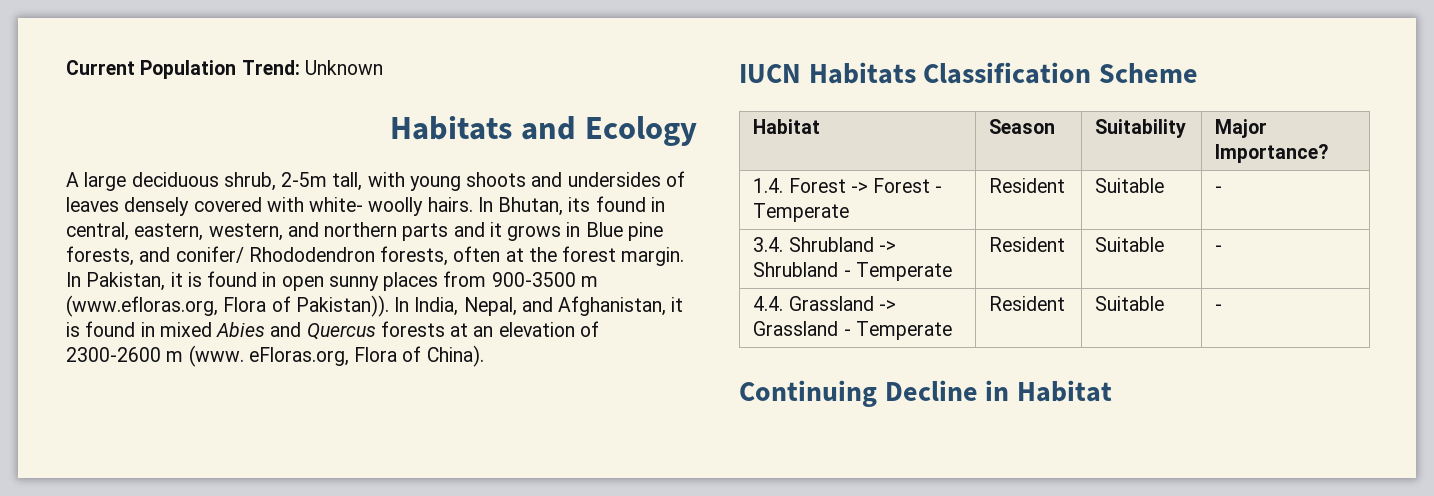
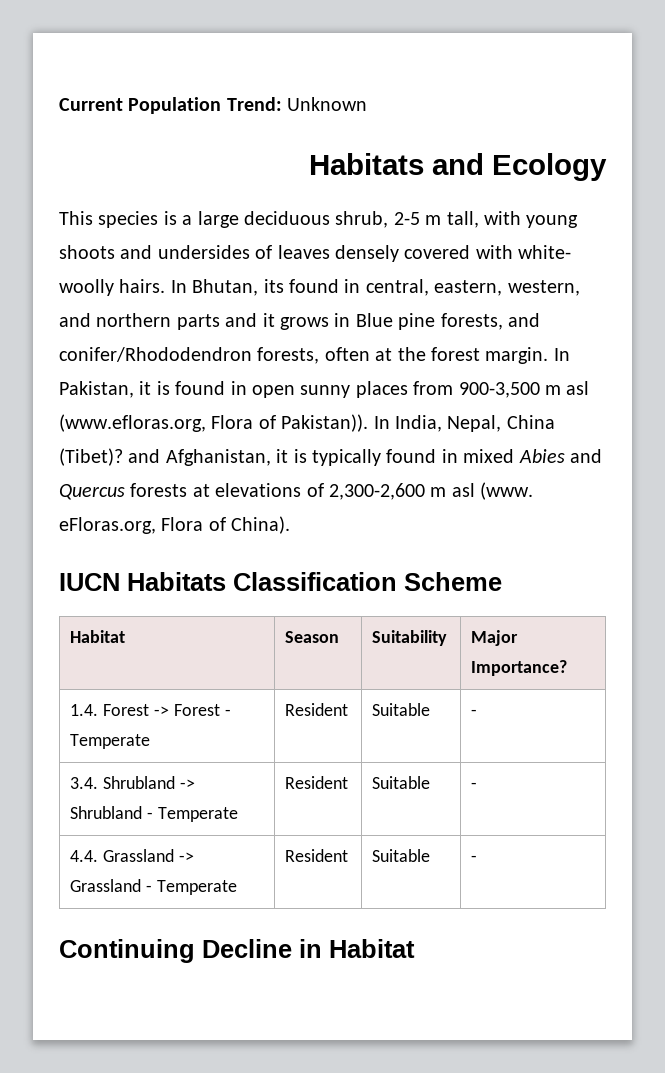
[66,172,79,187] A -> [59,211,193,228] This species is a
[281,172,328,187] 2-5m -> [393,212,442,225] 2-5 m
[175,246,375,263] conifer/ Rhododendron -> [59,347,252,362] conifer/Rhododendron
[491,272,598,287] 900-3500 m -> [458,381,590,398] 900-3,500 m asl
(517, 306) none -> [506,415,555,429] [59,448,123,466] China (Tibet)?
(80, 329) none -> [312,449,381,466] typically
[473,321,599,337] [66,347,184,362] an elevation of 2300-2600 m -> [215,483,475,500] elevations of 2,300-2,600 m asl

